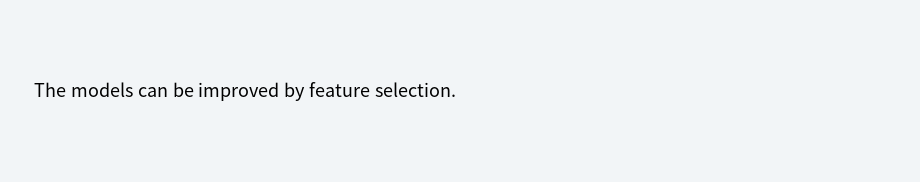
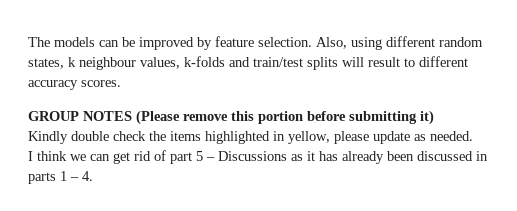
(457, 89) none -> [316,36,483,50] [28,56,468,70] [28,80,121,90] [28,110,434,125] [28,131,473,144] [28,150,488,164] [28,171,93,184] Also, using different random states, k neighbour values, k-folds and train/test splits will result to different accuracy scores. // GROUP NOTES (Please remove this portion before submitting it) // Kindly double check the items highlighted in yellow, please update as needed. // I think we can get rid of part 5 – Discussions as it has already been discussed in parts 1 – 4.

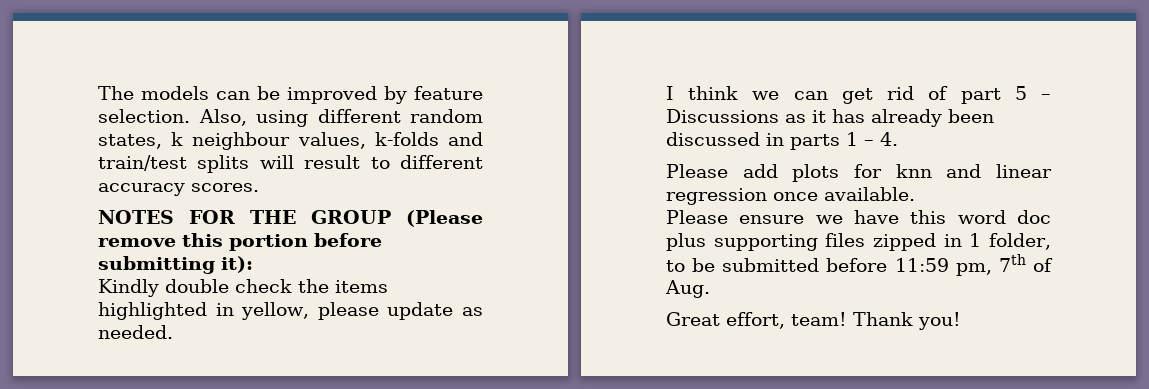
[28,111,132,121] GROUP NOTES -> [98,210,391,224] NOTES FOR THE GROUP
[420,110,434,125] it) -> [221,256,253,273] it):
(93, 176) none -> [666,164,1052,182] [666,187,915,205] [666,210,1051,224] [666,233,1052,251] [666,254,1053,276] [665,280,710,298] [666,312,961,330] // Please add plots for knn and linear regression once available. // Please ensure we have this word doc plus supporting files zipped in 1 folder, to be submitted before 11:59 pm, 7th of Aug. // Great effort, team! Thank you!

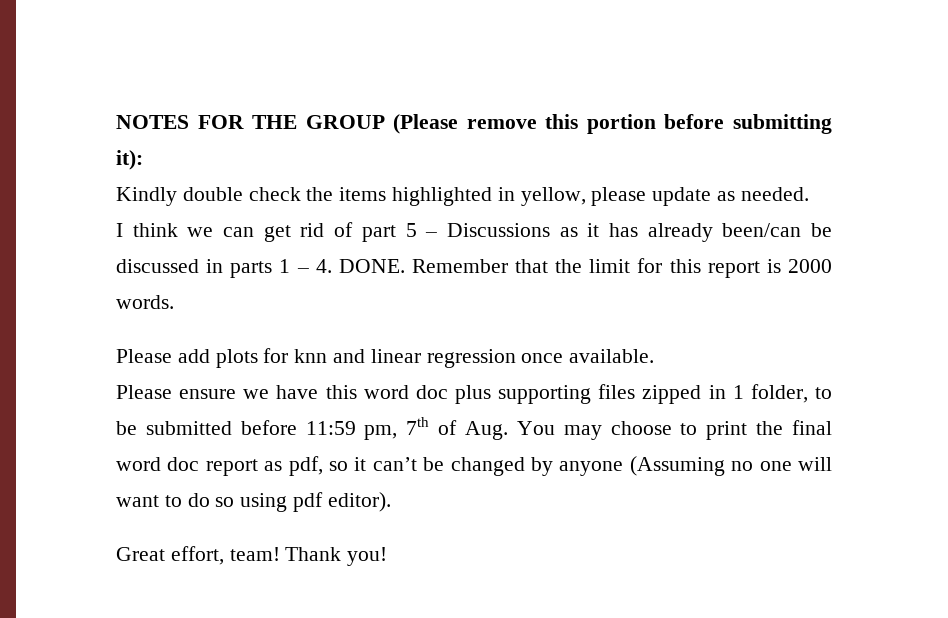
[98,86,483,104] [98,109,483,127] [98,132,483,150] [98,155,483,173] [98,183,259,196] The models can be improved by feature selection. Also, using different random states, k neighbour values, k-folds and train/test splits will result to different accuracy scores. // -> (116, 122) none
[948,109,994,123] been -> [722,223,832,237] been/can be
(898, 139) none -> [338,258,832,278] [116,295,174,309] DONE. Remember that the limit for this report is 2000 words.
(710, 289) none -> [516,420,832,440] [116,456,832,476] [116,492,391,512] You may choose to print the final word doc report as pdf, so it can’t be changed by anyone (Assuming no one will want to do so using pdf editor).

